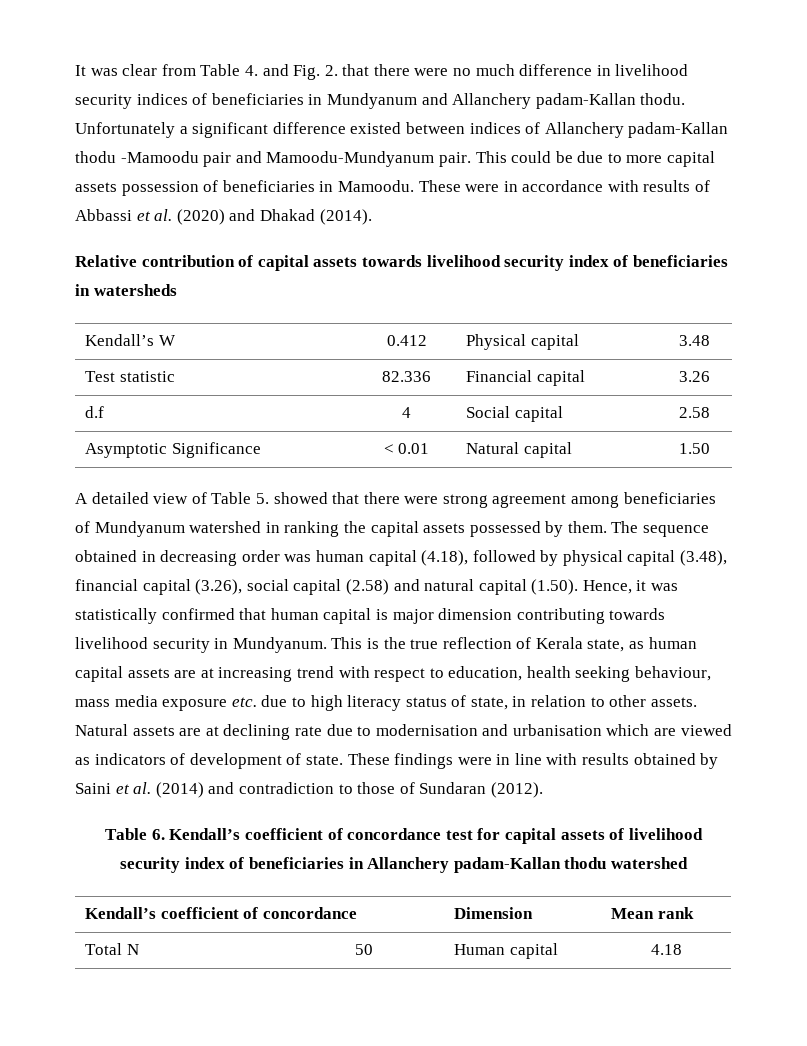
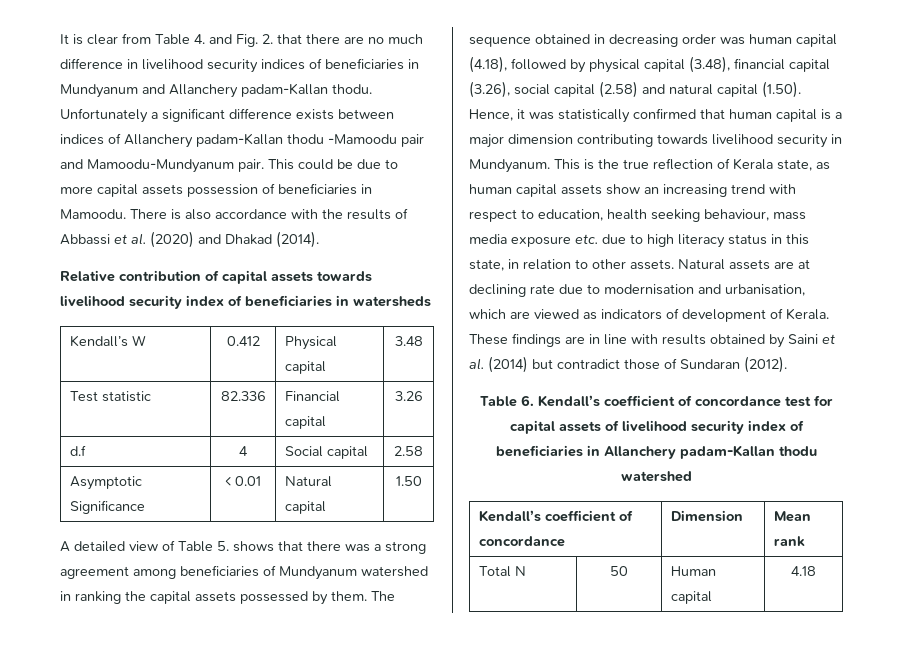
[90,68,118,76] was -> [73,34,83,45] is
[414,68,449,76] were -> [344,36,364,44] are
[350,122,402,134] existed -> [296,109,334,120] exists
[418,180,518,192] These were in -> [130,209,211,220] There is also
(639, 186) none -> [322,209,343,219] the
[273,492,439,504] showed that there were -> [233,541,381,552] shows that there was a
(388, 614) none -> [835,112,842,119] a
[174,668,214,678] are at -> [606,184,659,195] show an
[451,695,467,707] of -> [771,234,809,245] in this
[512,724,602,736] urbanisation -> [725,284,805,296] urbanisation,
[305,755,343,765] state. -> [786,308,829,320] Kerala.
[457,757,492,765] were -> [565,336,585,344] are
[208,782,353,794] and contradiction to -> [532,359,620,369] but contradict

